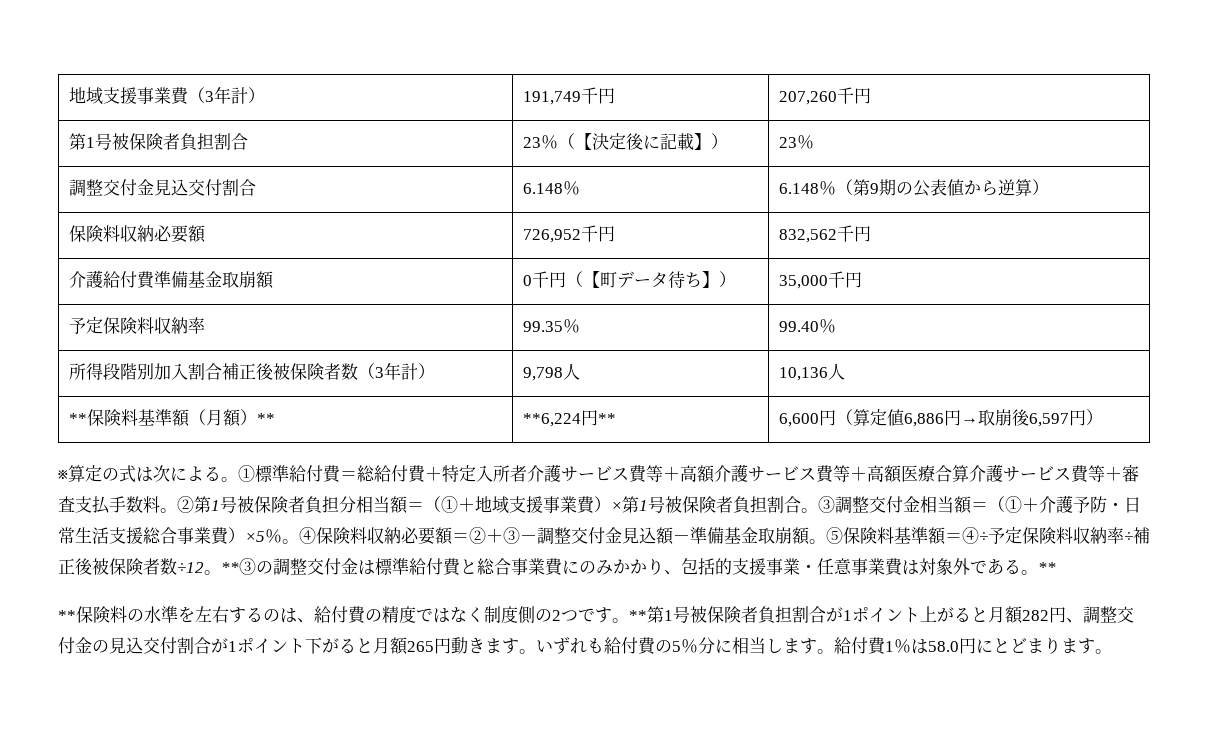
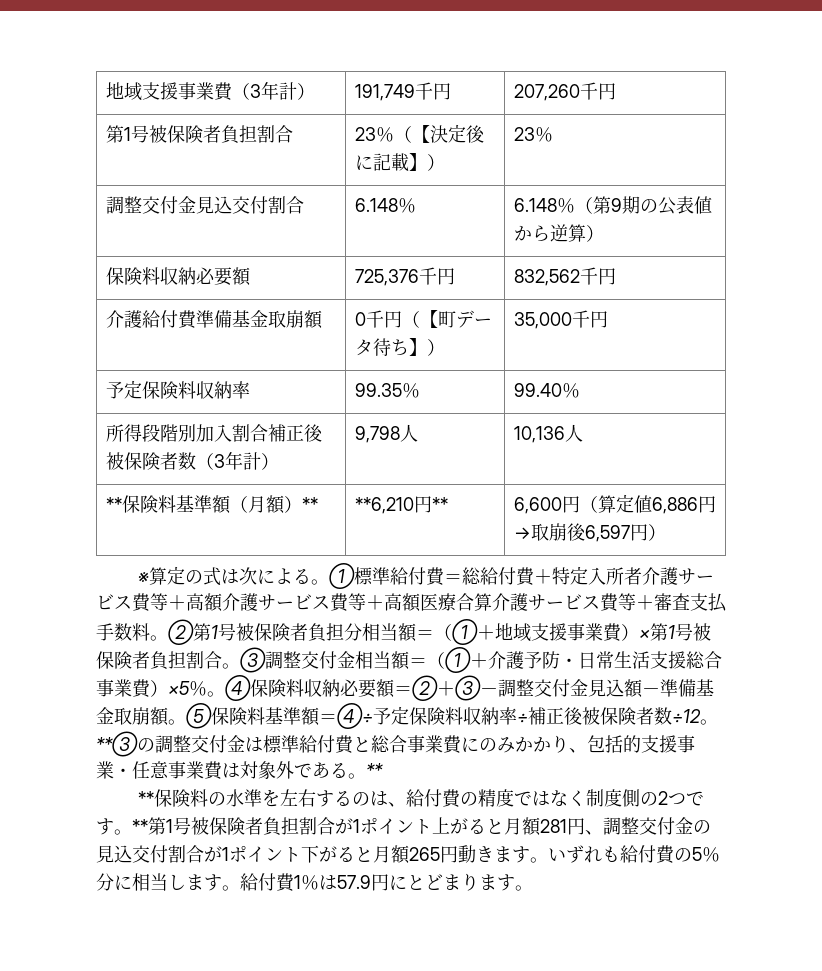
[523,229,582,243] 726,952 -> [354,269,419,286] 725,376
[523,413,582,427] **6,224 -> [354,497,414,514] **6,210
[1022,610,1049,621] 282 -> [540,819,567,833] 281
[928,641,959,652] 58.0 -> [337,875,371,889] 57.9

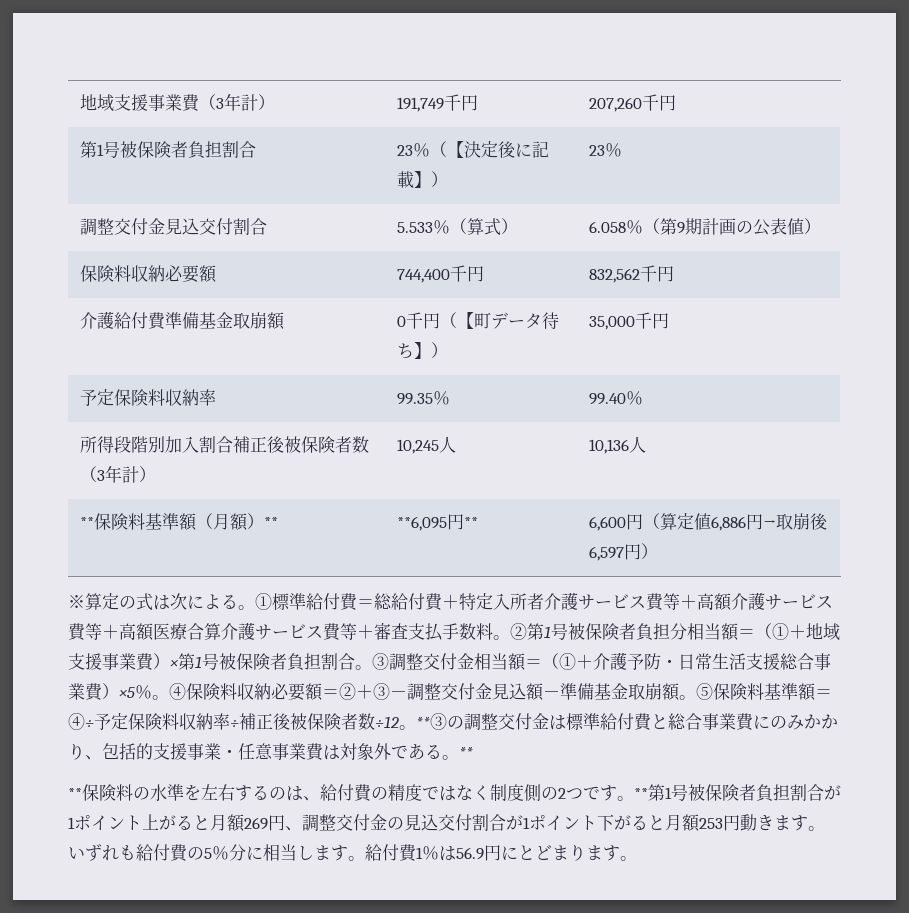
[354,198,416,213] [513,198,557,212] 6.148％ | 6.148 -> [397,218,519,236] [589,221,627,233] 5.533％（算式） | 6.058
(640, 205) none -> [702,218,737,235] 計画
[513,224,586,242] から逆算 -> (805, 226) none
[354,269,419,286] 725,376 -> [397,269,451,283] 744,400
[354,426,400,443] 9,798 -> [397,439,440,454] 10,245
[354,497,414,514] **6,210 -> [397,516,448,531] **6,095
[540,819,567,833] 281 -> [244,817,268,830] 269
[409,847,440,861] 265 -> [699,818,723,829] 253
[337,875,371,889] 57.9 -> [456,847,484,860] 56.9

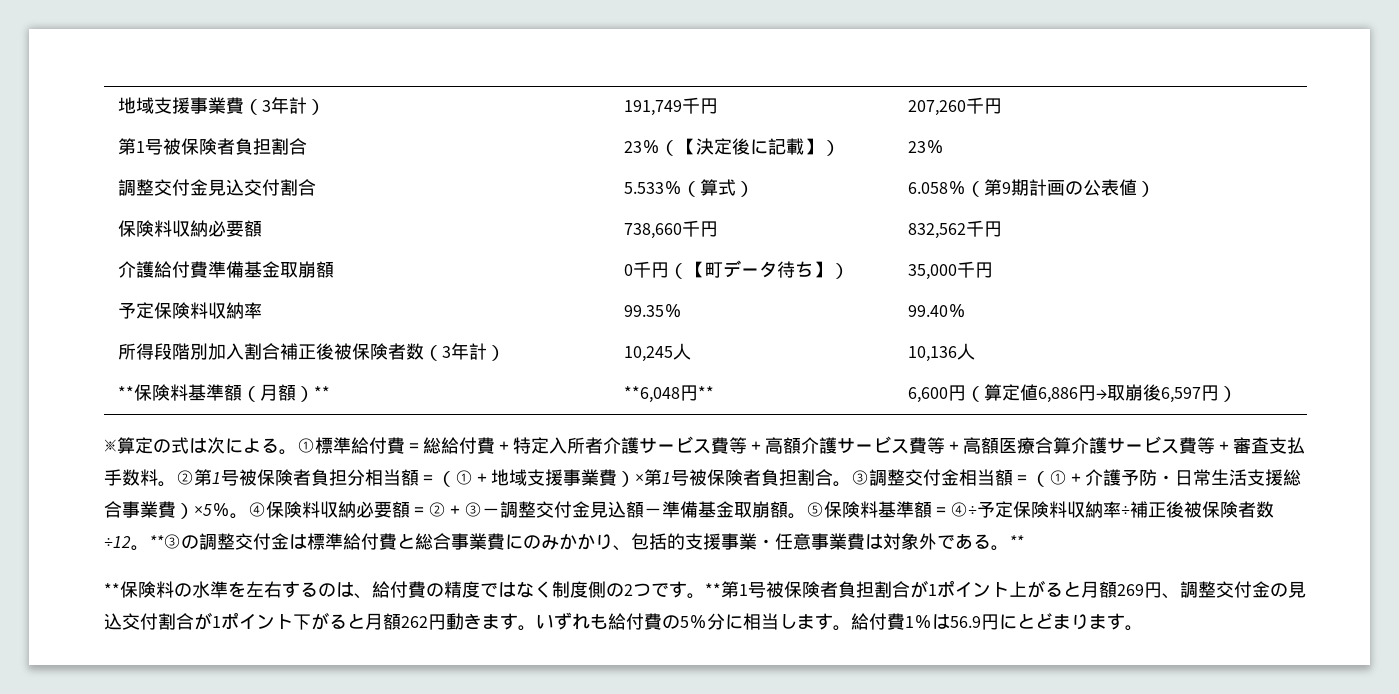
[397,269,451,283] 744,400 -> [624,223,683,239] 738,660
[397,516,448,531] **6,095 -> [624,386,681,403] **6,048
[699,818,723,829] 253 -> [401,616,428,628] 262

